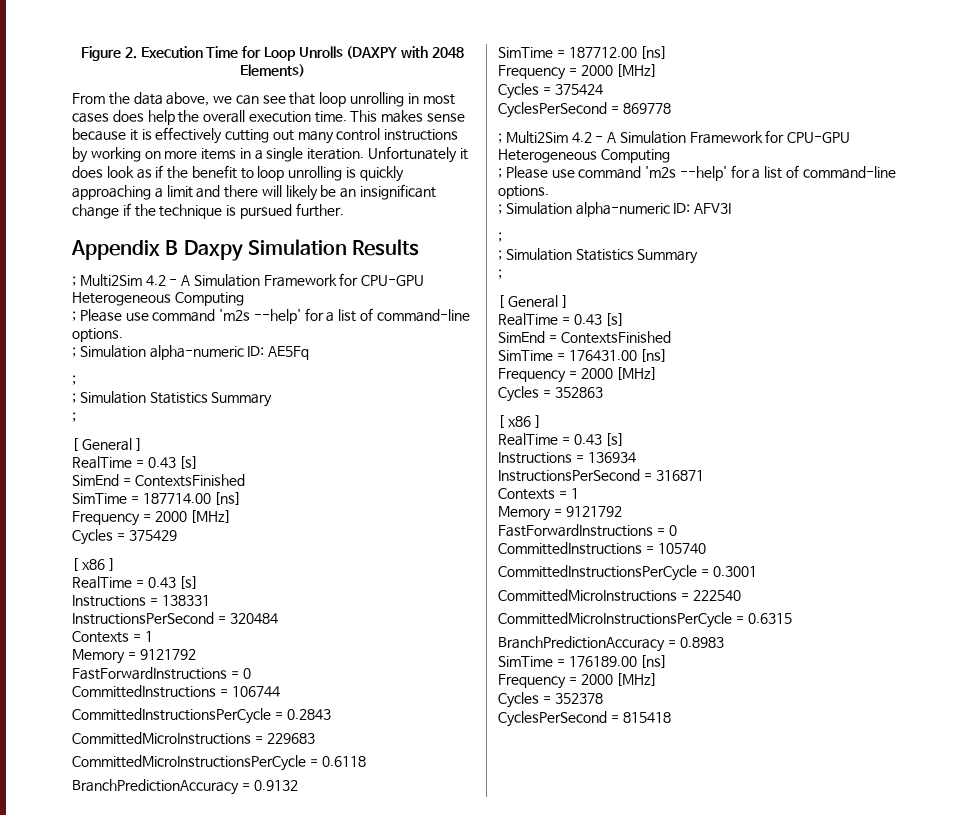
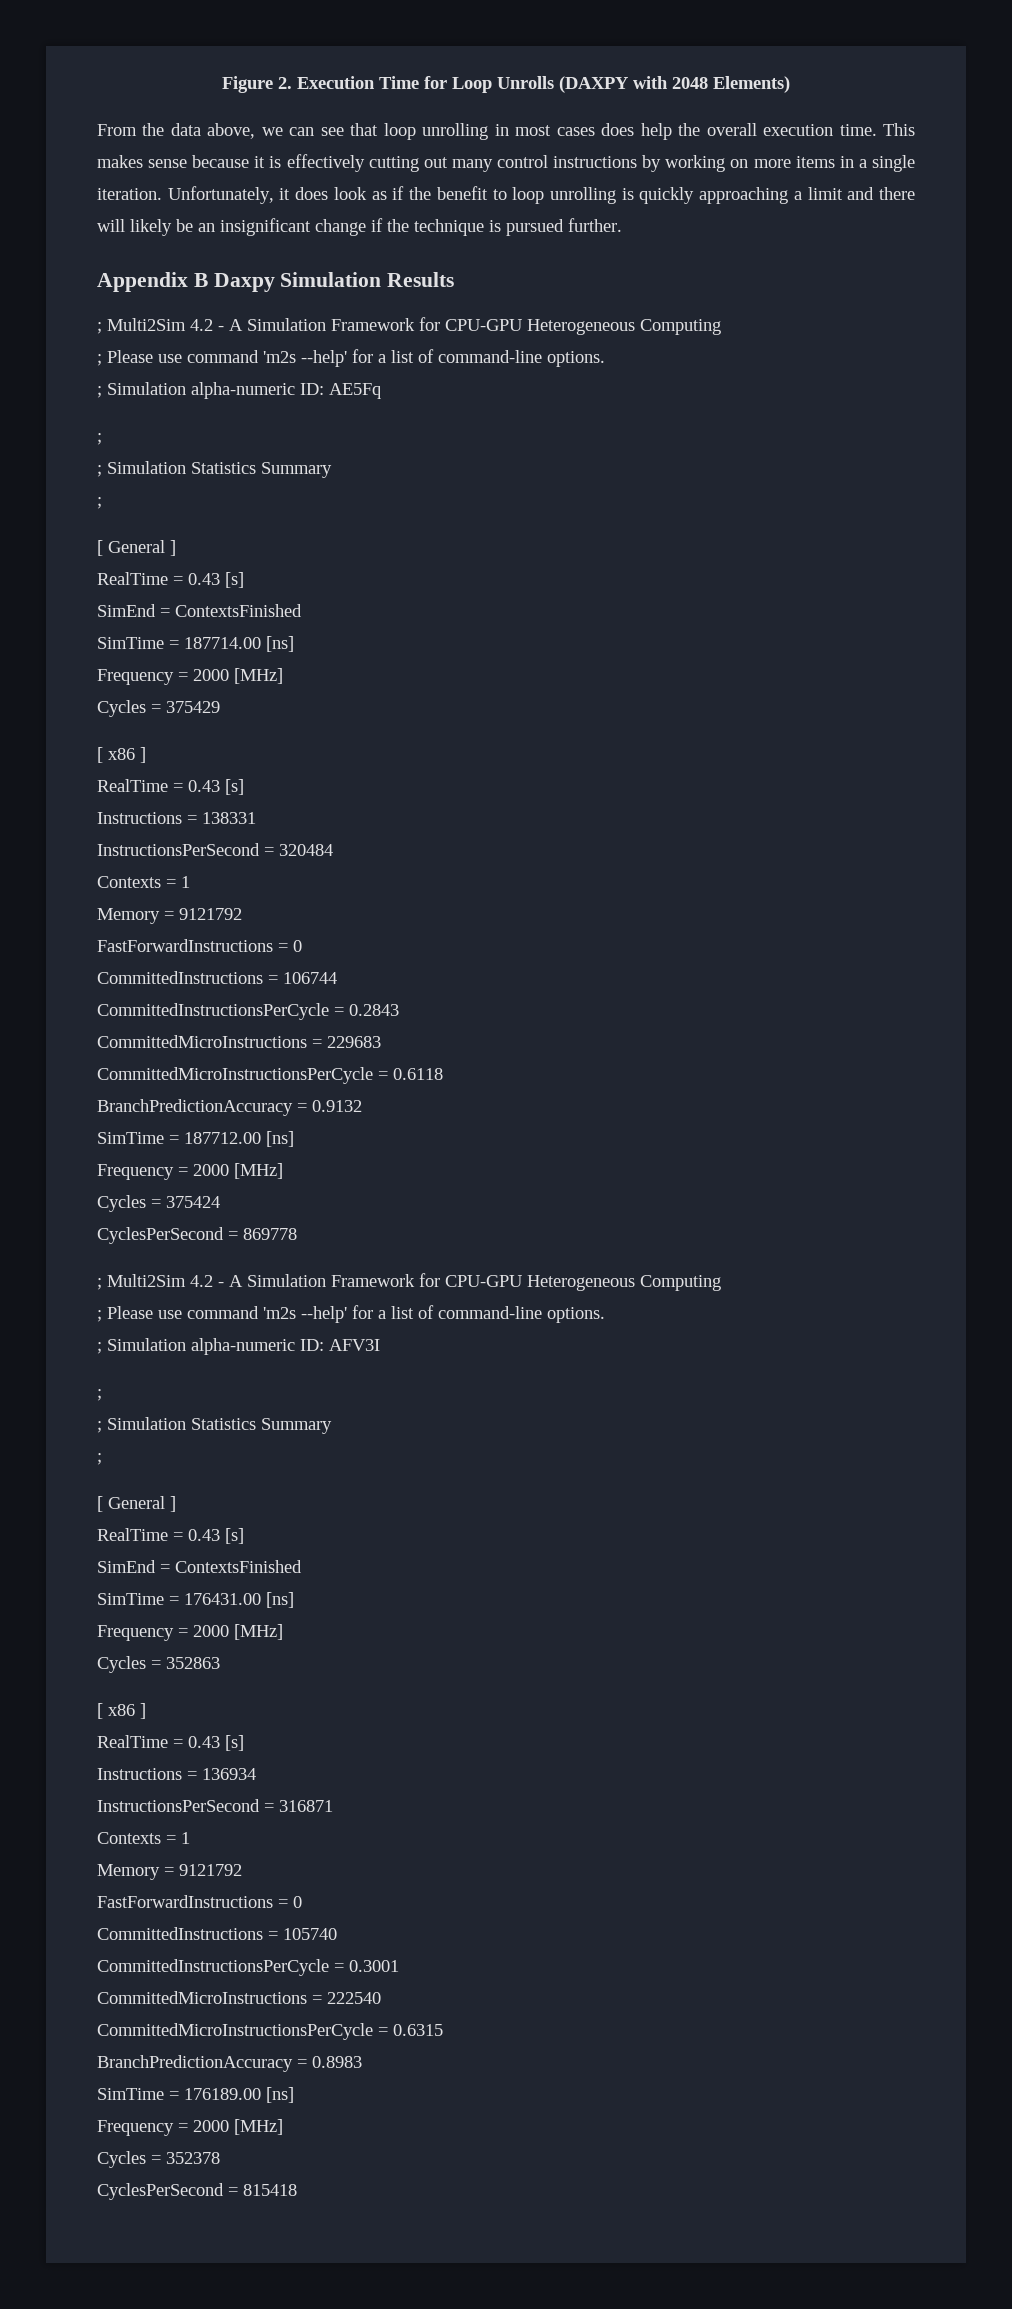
[368,146,458,163] Unfortunately -> [167,186,274,204] Unfortunately,

